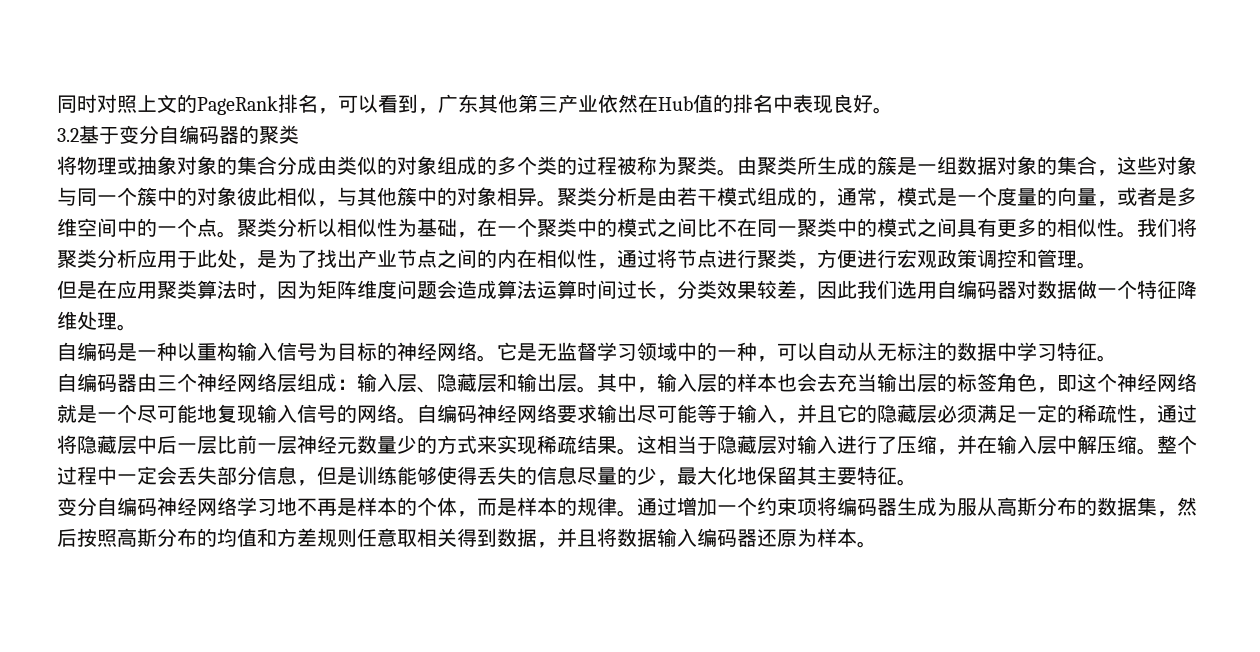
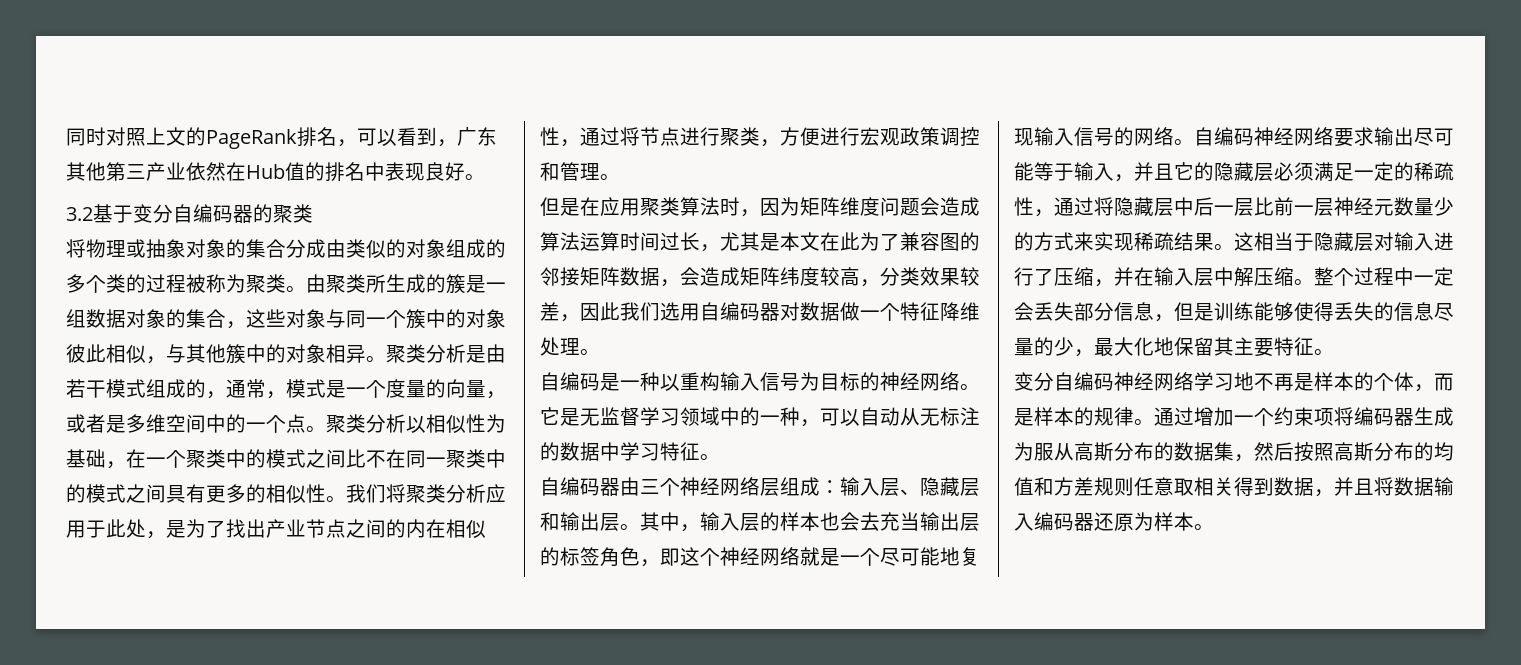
(677, 297) none -> [720,232,980,251] [540,267,880,287] 尤其是本文在此为了兼容图的邻接矩阵数据，会造成矩阵纬度较高，

